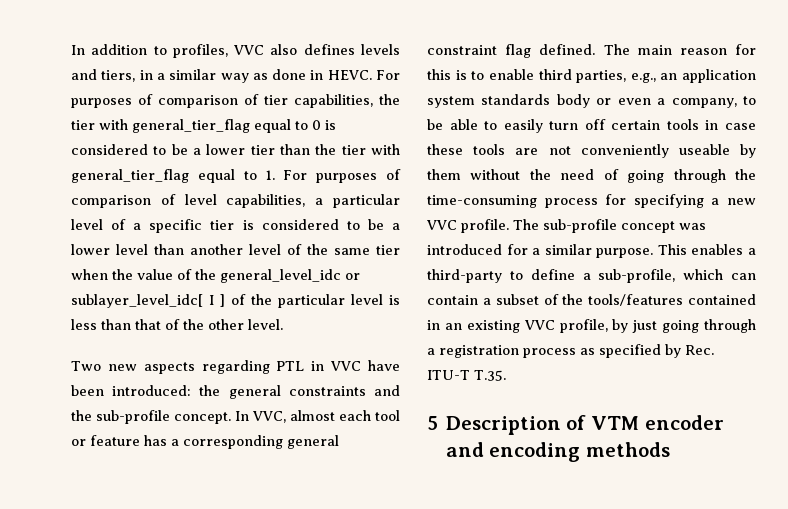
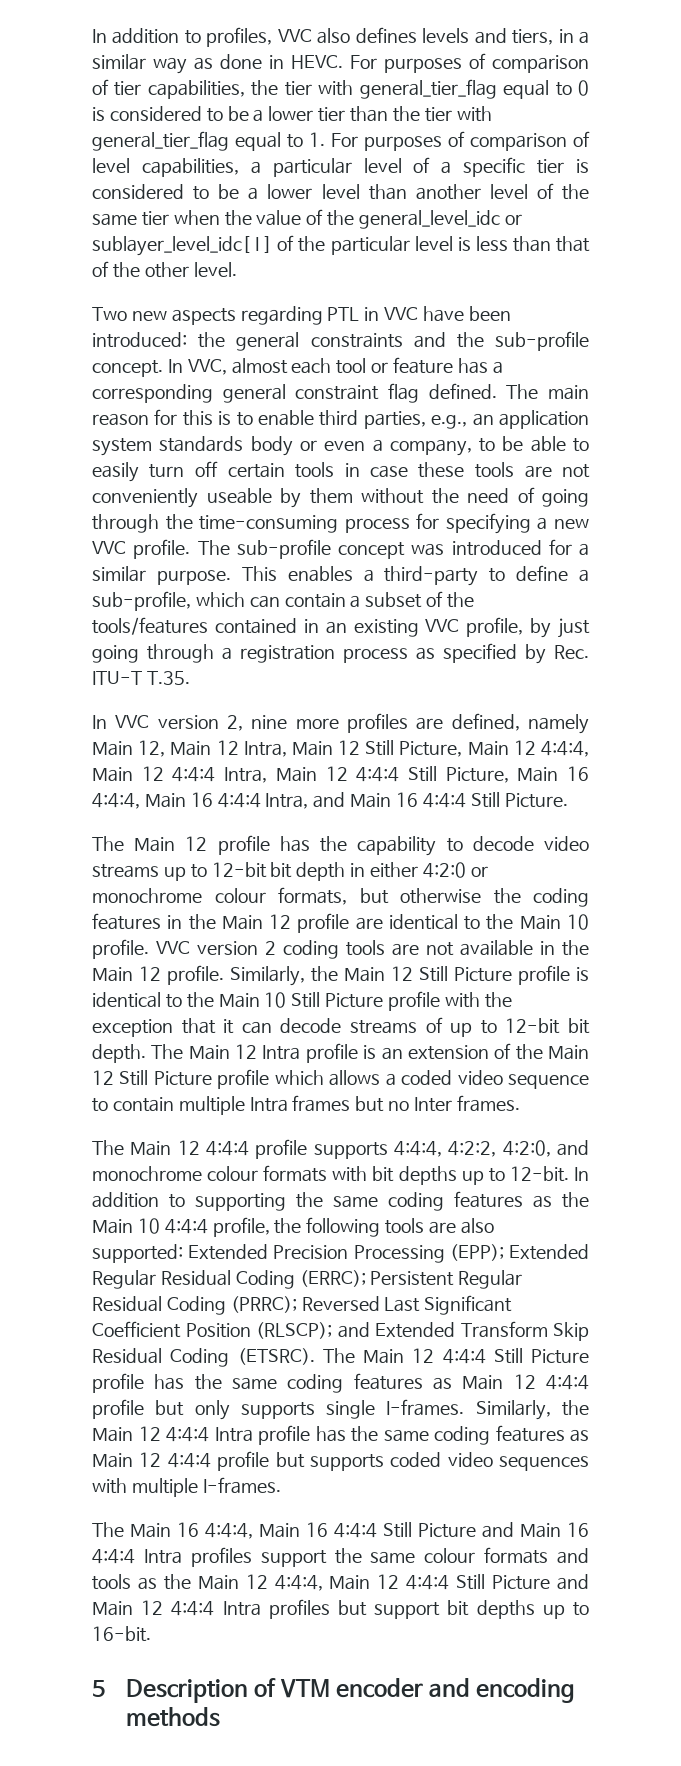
(506, 375) none -> [92,713,590,734] [92,740,589,757] [92,766,589,783] [92,792,568,809] [92,835,589,856] [92,862,488,881] [92,887,589,907] [92,913,589,933] [92,939,589,959] [92,965,589,986] [92,991,512,1011] [92,1017,590,1037] [92,1043,589,1063] [92,1069,589,1089] [92,1095,520,1115] [92,1139,590,1159] [92,1165,589,1185] [92,1191,589,1211] [92,1217,494,1237] [92,1244,589,1263] [92,1270,523,1289] [92,1295,513,1315] [92,1321,589,1341] [92,1348,589,1367] [92,1373,589,1393] [92,1399,589,1420] [92,1425,590,1445] [92,1451,589,1471] [92,1477,281,1497] [92,1522,589,1539] [92,1547,590,1567] [92,1574,590,1591] [92,1599,589,1619] [92,1626,151,1642] // In VVC version 2, nine more profiles are defined, namely Main 12, Main 12 Intra, Main 12 Still Picture, Main 12 4:4:4, Main 12 4:4:4 Intra, Main 12 4:4:4 Still Picture, Main 16 4:4:4, Main 16 4:4:4 Intra, and Main 16 4:4:4 Still Picture. // The Main 12 profile has the capability to decode video streams up to 12-bit bit depth in either 4:2:0 or monochrome colour formats, but otherwise the coding features in the Main 12 profile are identical to the Main 10 profile. VVC version 2 coding tools are not available in the Main 12 profile. Similarly, the Main 12 Still Picture profile is identical to the Main 10 Still Picture profile with the exception that it can decode streams of up to 12-bit bit depth. The Main 12 Intra profile is an extension of the Main 12 Still Picture profile which allows a coded video sequence to contain multiple Intra frames but no Inter frames. // The Main 12 4:4:4 profile supports 4:4:4, 4:2:2, 4:2:0, and monochrome colour formats with bit depths up to 12-bit. In addition to supporting the same coding features as the Main 10 4:4:4 profile, the following tools are also supported: Extended Precision Processing (EPP); Extended Regular Residual Coding (ERRC); Persistent Regular Residual Coding (PRRC); Reversed Last Significant Coefficient Position (RLSCP); and Extended Transform Skip Residual Coding (ETSRC). The Main 12 4:4:4 Still Picture profile has the same coding features as Main 12 4:4:4 profile but only supports single I-frames. Similarly, the Main 12 4:4:4 Intra profile has the same coding features as Main 12 4:4:4 profile but supports coded video sequences with multiple I-frames. // The Main 16 4:4:4, Main 16 4:4:4 Still Picture and Main 16 4:4:4 Intra profiles support the same colour formats and tools as the Main 12 4:4:4, Main 12 4:4:4 Still Picture and Main 12 4:4:4 Intra profiles but support bit depths up to 16-bit.

